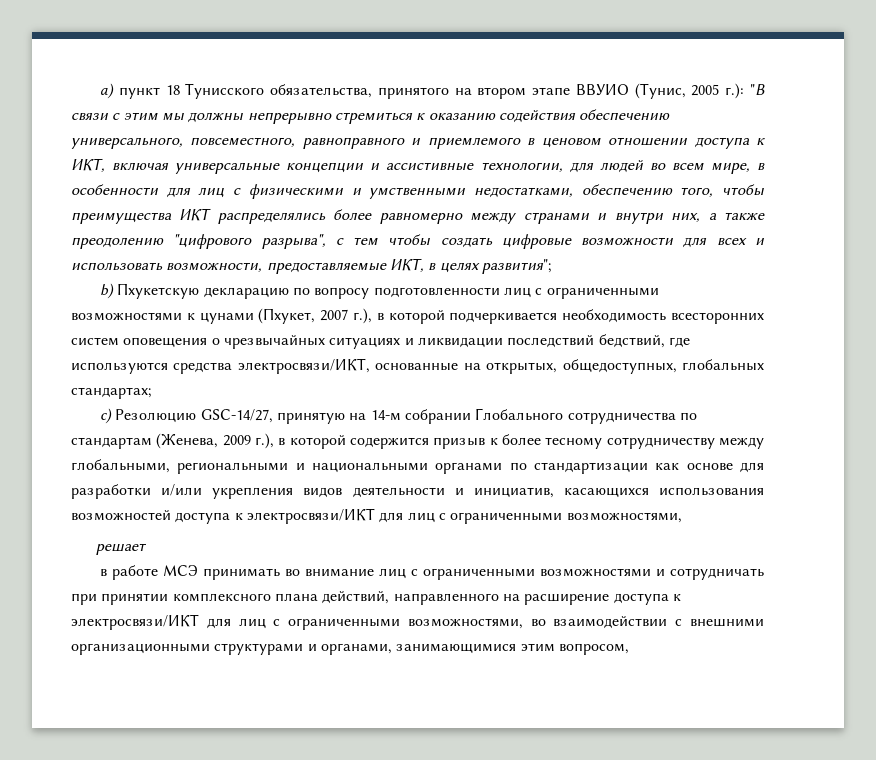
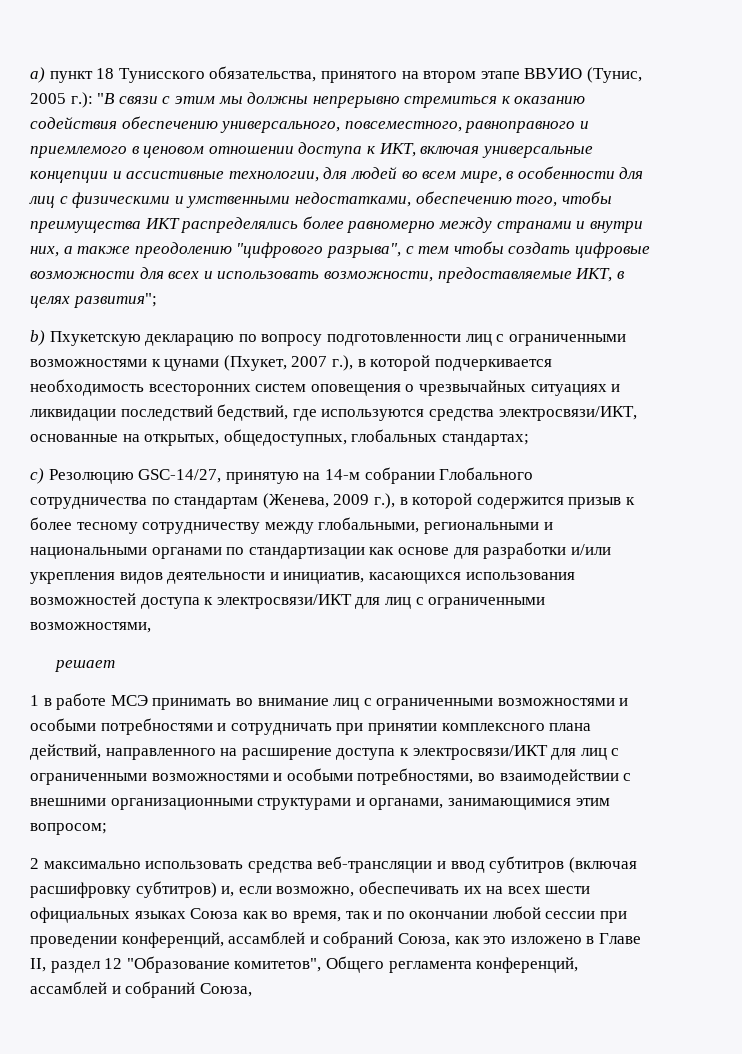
(148, 549) none -> [30,695,39,706] 1
(666, 572) none -> [30,718,227,735] особыми потребностями и
[407,618,523,629] возможностями, -> [151,768,474,785] возможностями и особыми потребностями,
[558,643,629,655] вопросом, -> [30,823,107,835] [30,856,637,873] [30,881,591,898] [30,906,628,923] [30,931,641,948] [30,956,579,973] [30,981,252,998] вопросом; // 2 максимально использовать средства веб-трансляции и ввод субтитров (включая расшифровку субтитров) и, если возможно, обеспечивать их на всех шести официальных языках Союза как во время, так и по окончании любой сессии при проведении конференций, ассамблей и собраний Союза, как это изложено в Главе II, раздел 12 "Образование комитетов", Общего регламента конференций, ассамблей и собраний Союза,

